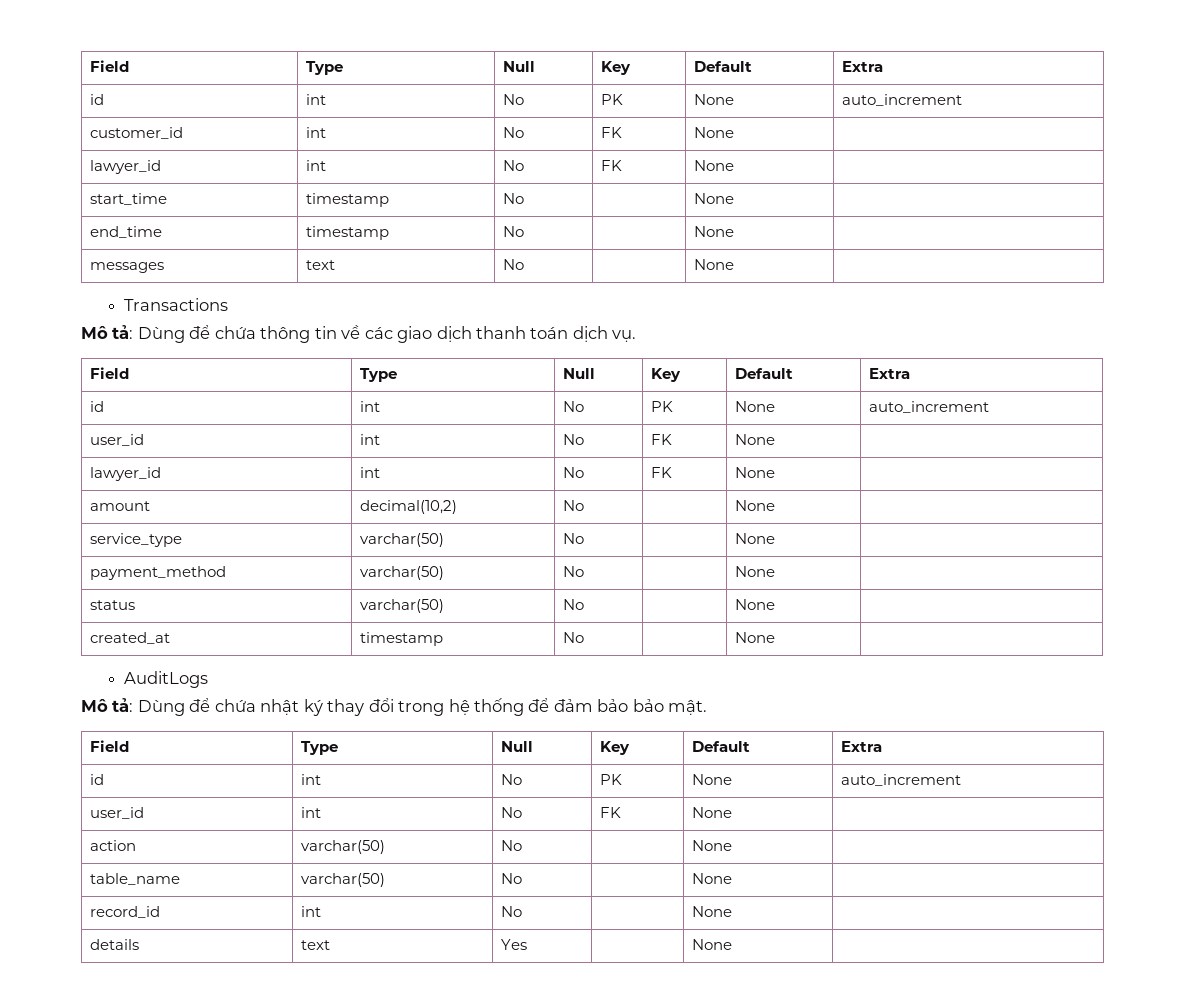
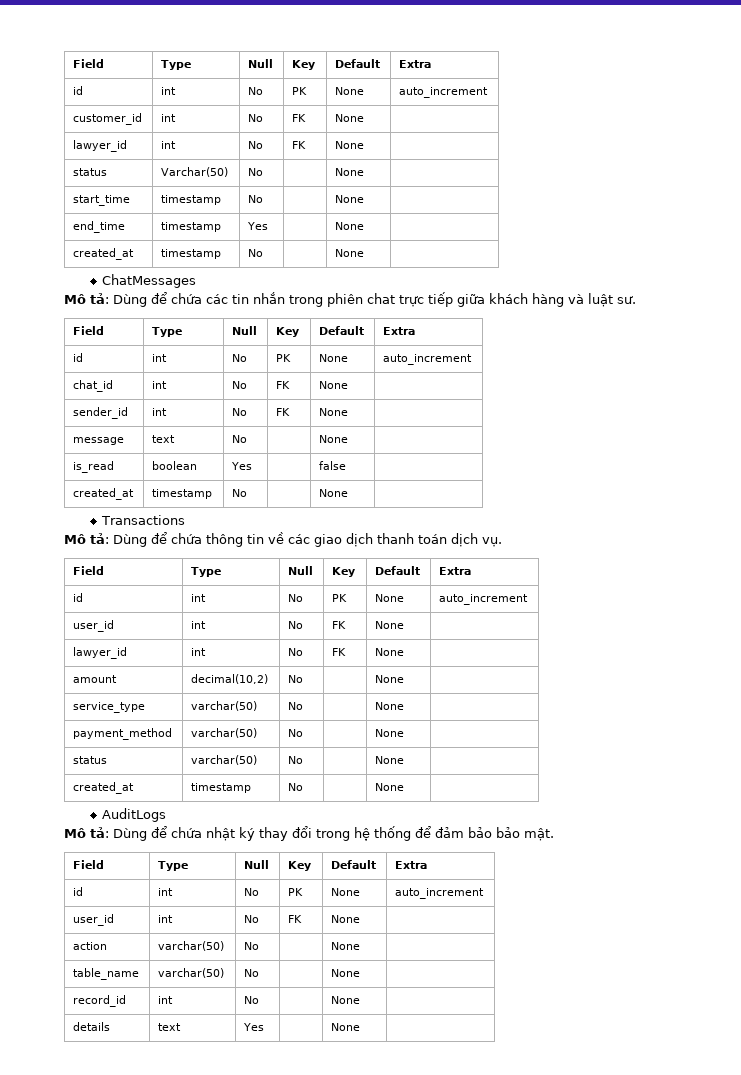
(734, 165) none -> [73,168,108,176] [161,167,229,177] [248,168,264,176] [335,168,365,176] // status | Varchar(50) | No | | None |
[502,226,524,237] [693,226,734,237] [89,262,164,273] [305,260,335,270] No | | None | // messages | text -> [247,222,269,230] [335,222,365,230] [73,248,135,260] [161,249,222,259] [248,249,264,257] [335,249,365,257] [101,274,196,288] [64,292,636,307] [73,326,105,335] [152,327,183,337] [232,326,258,335] [276,327,300,337] [319,326,365,335] [383,327,416,335] [73,353,84,362] [152,354,168,362] [232,354,248,362] [276,354,292,362] [319,354,349,362] [383,354,473,365] [73,380,114,392] [152,381,168,389] [232,381,248,389] [276,381,291,389] [319,381,349,389] [73,407,129,419] [152,408,168,416] [232,408,248,416] [276,408,291,416] [319,408,349,416] [73,437,125,445] [152,435,176,443] [232,435,248,443] [319,435,349,443] [73,461,115,473] [152,461,198,470] [231,462,253,470] [319,461,347,470] [73,488,135,500] [152,489,213,499] Yes | | None | // created_at | timestamp | No | | None | // ChatMessages // Mô tả: Dùng để chứa các tin nhắn trong phiên chat trực tiếp giữa khách hàng và luật sư. // Field | Type | Null | Key | Default | Extra // id | int | No | PK | None | auto_increment // chat_id | int | No | FK | None | // sender_id | int | No | FK | None | // message | text | No | | None | // is_read | boolean | Yes | | false | // created_at | timestamp

